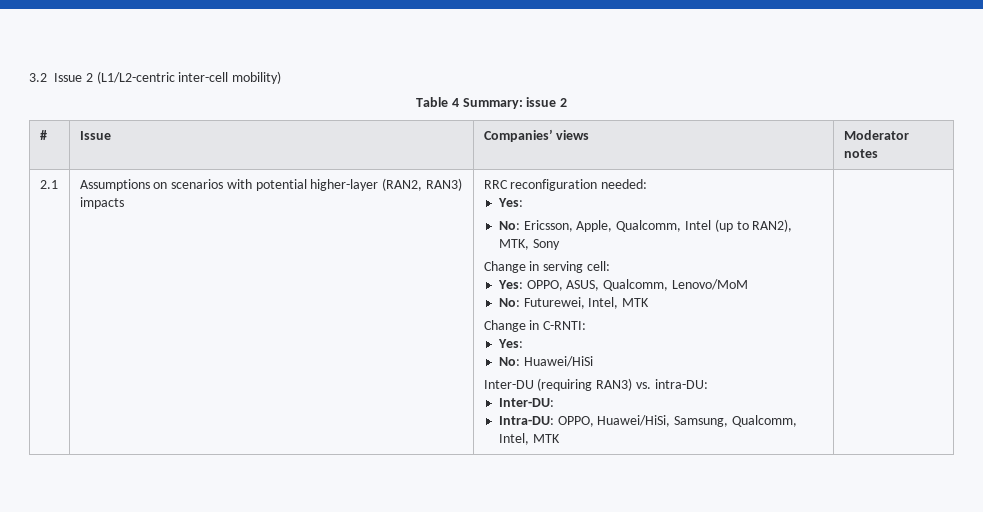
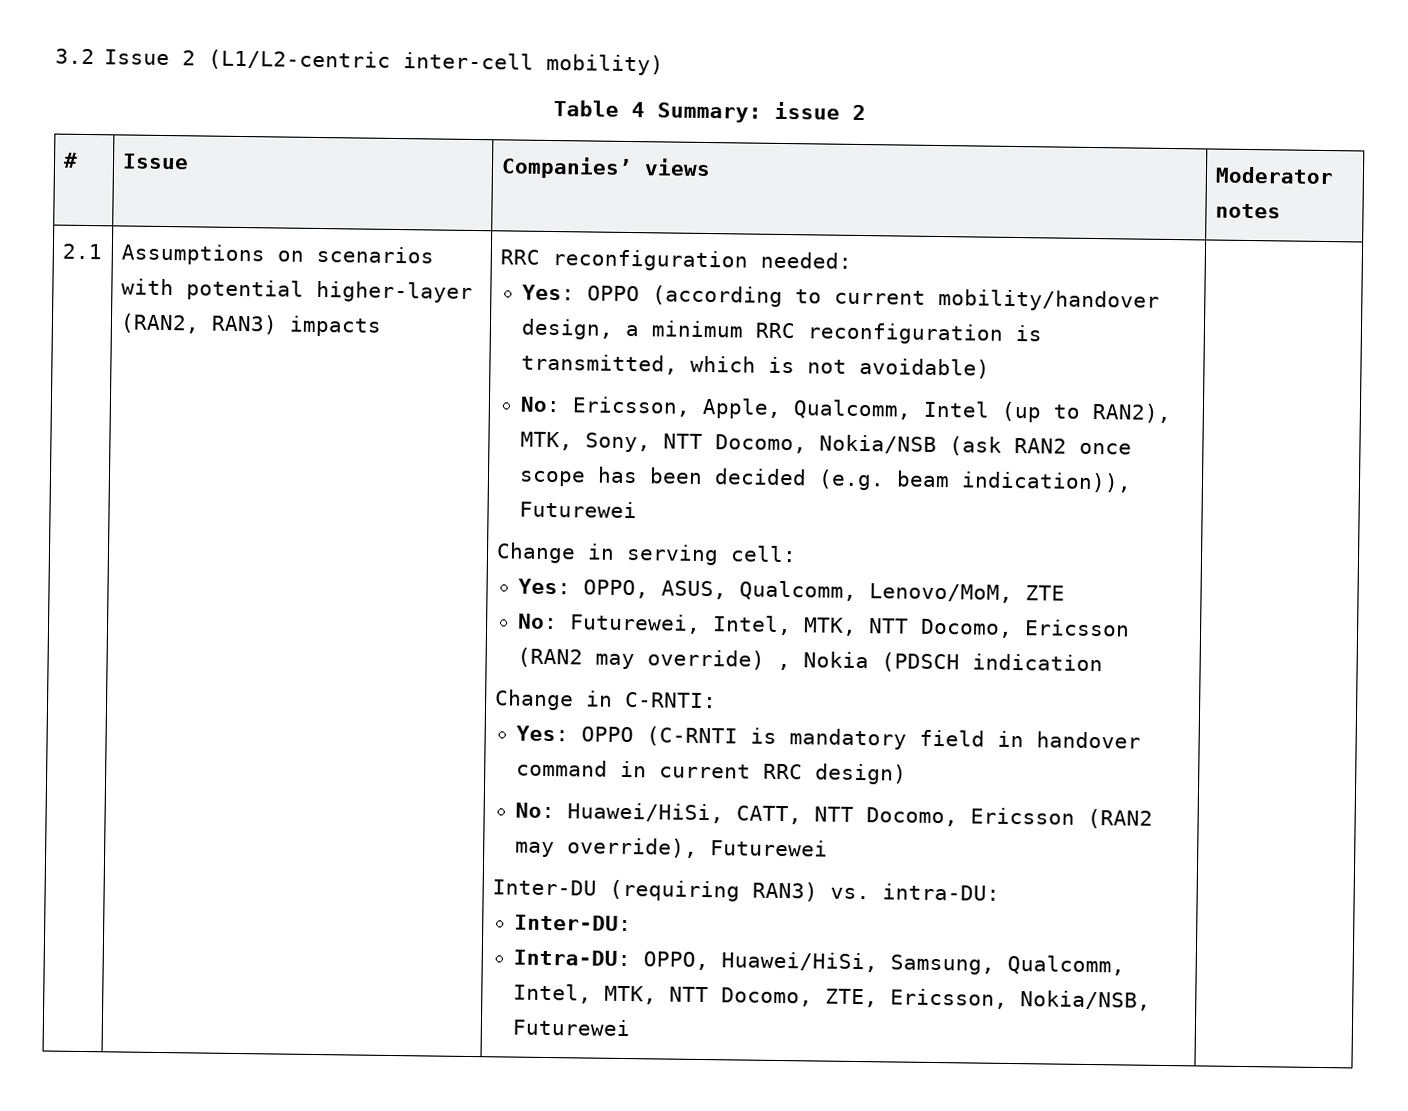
(523, 202) none -> [587,285,1161,312] [521,318,1044,345] [521,353,991,379] OPPO (according to current mobility/handover design, a minimum RRC reconfiguration is transmitted, which is not avoidable)
[532,239,560,250] Sony -> [585,432,1133,456] [519,466,1133,493] [519,500,638,519] Sony, NTT Docomo, Nokia/NSB (ask RAN2 once scope has been decided (e.g. beam indication)), Futurewei
[672,279,749,290] Lenovo/MoM -> [869,583,1066,604] Lenovo/MoM, ZTE
[622,298,650,307] [483,320,587,332] [497,339,523,348] [498,356,593,367] MTK // Change in C-RNTI: // Yes: // No: Huawei/HiSi -> [803,617,1131,638] [517,647,1104,673] [493,689,717,711] [516,725,1142,750] [516,759,908,785] [515,802,1154,829] [515,837,829,858] MTK, NTT Docomo, Ericsson (RAN2 may override) , Nokia (PDSCH indication // Change in C-RNTI: // Yes: OPPO (C-RNTI is mandatory field in handover command in current RRC design) // No: Huawei/HiSi, CATT, NTT Docomo, Ericsson (RAN2 may override), Futurewei
[532,434,560,443] MTK -> [604,985,1152,1011] [512,1018,631,1037] MTK, NTT Docomo, ZTE, Ericsson, Nokia/NSB, Futurewei

